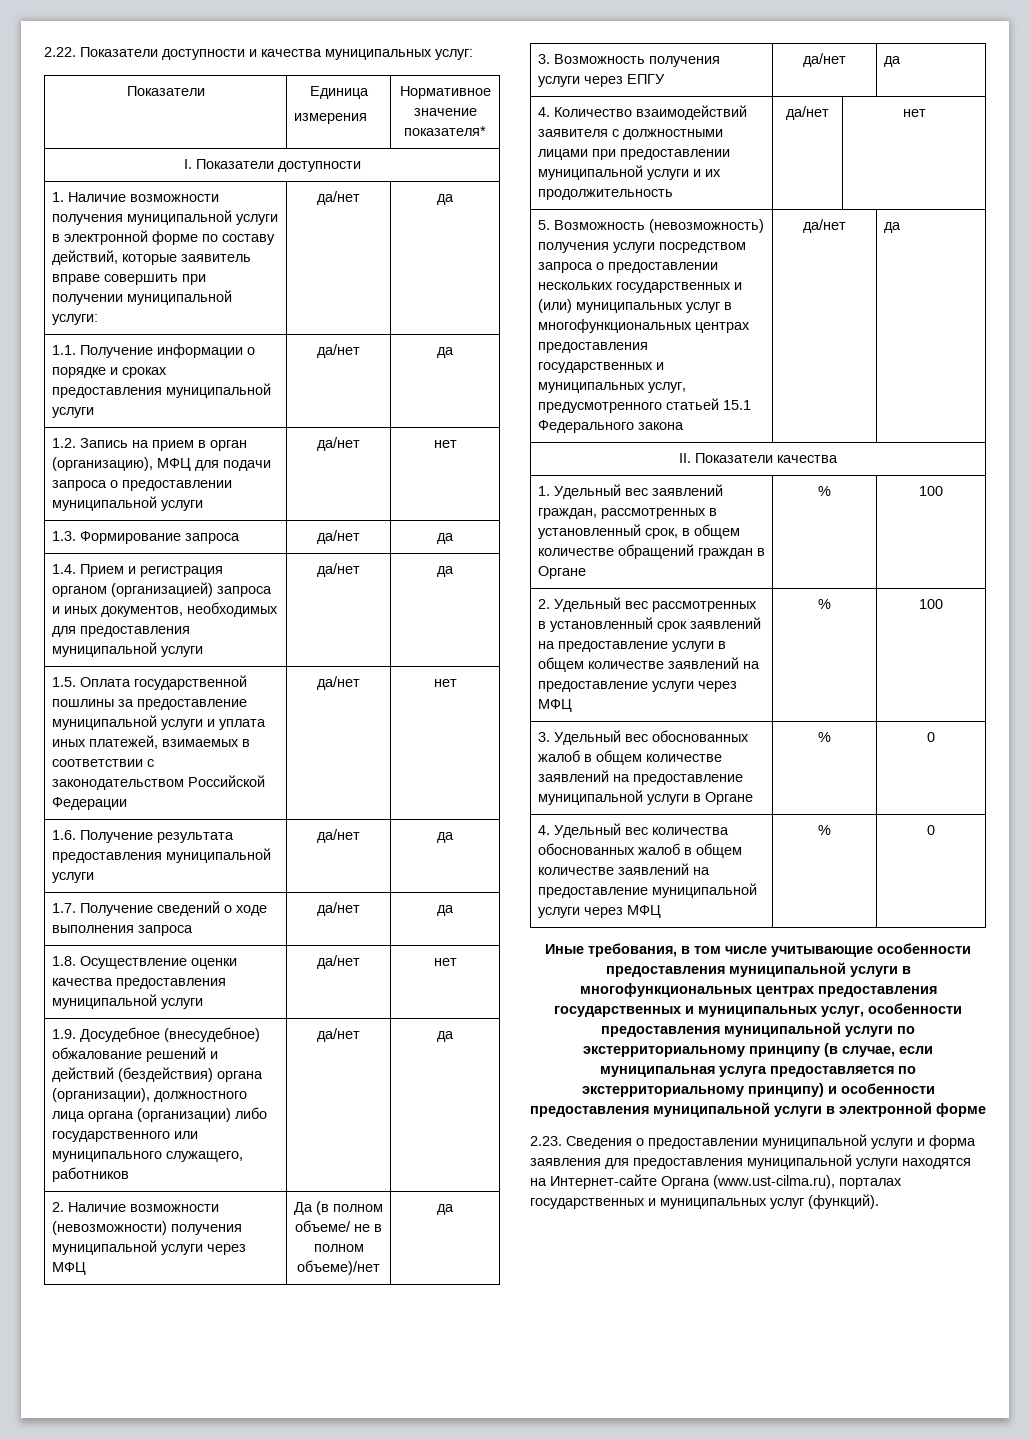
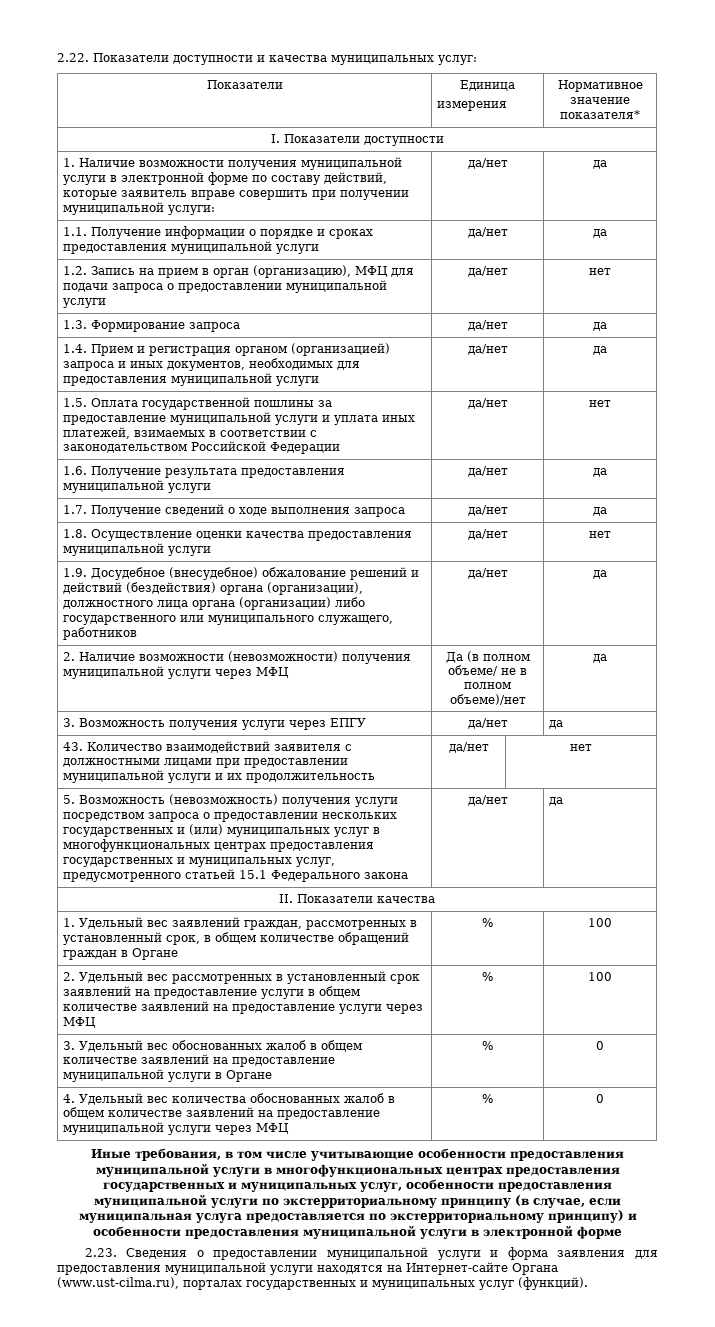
[537,107,550,117] 4. -> [63,742,84,751] 43.

